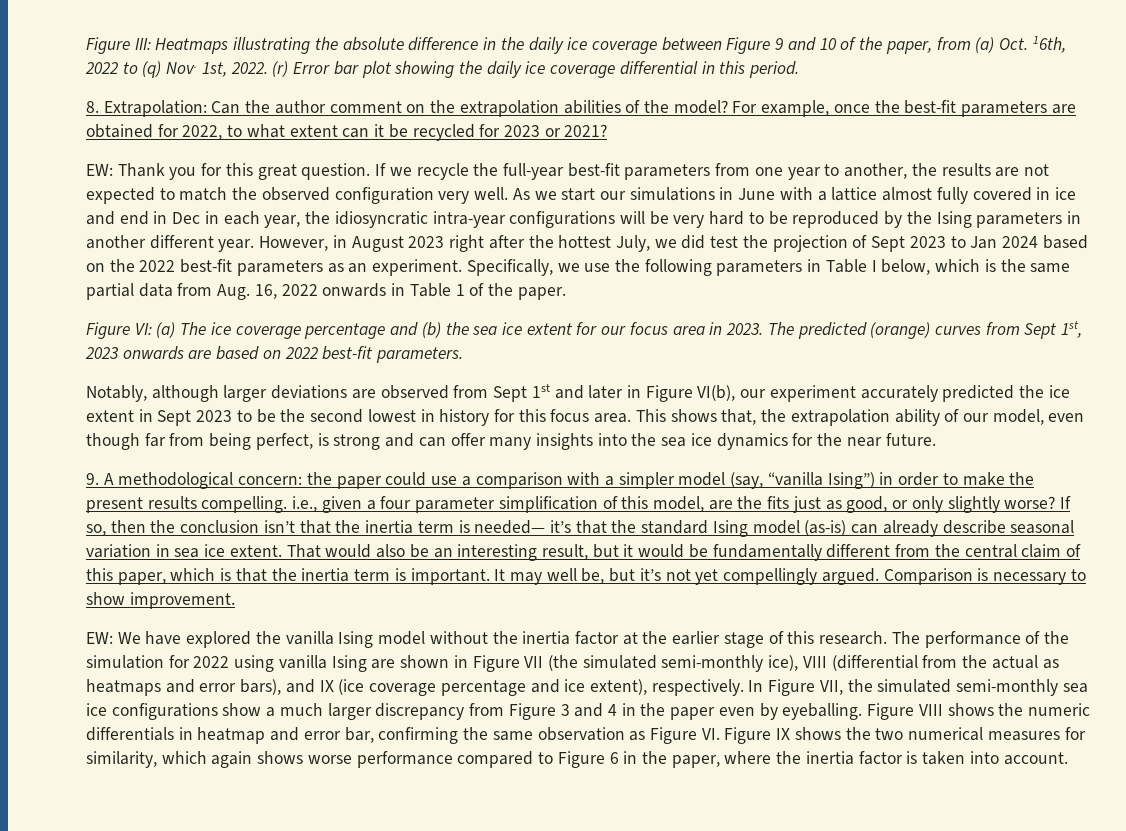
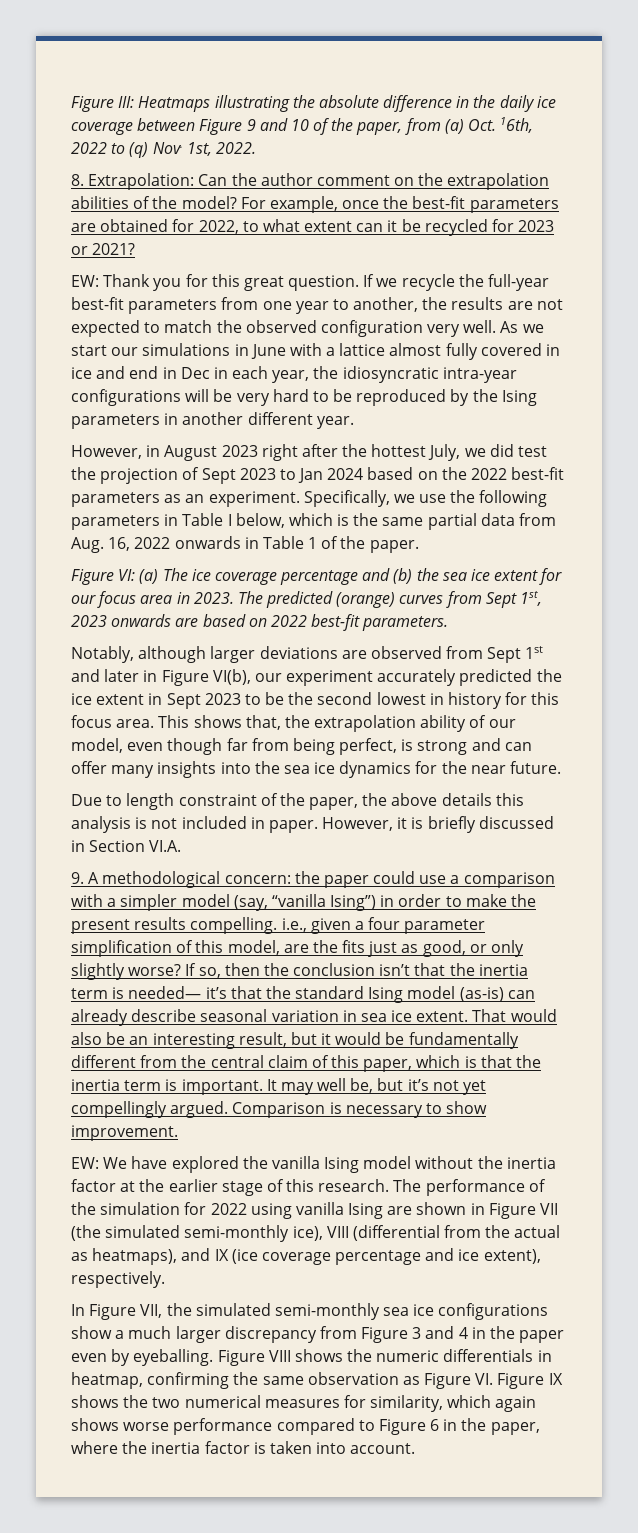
[272,61,800,78] (r) Error bar plot showing the daily ice coverage differential in this period. -> (256, 148) none
(255, 245) none -> (354, 422) //
(936, 439) none -> [71,793,524,810] [71,816,554,833] [71,840,182,852] // Due to length constraint of the paper, the above details this analysis is not included in paper. However, it is briefly discussed in Section VI.A.
[86,679,282,696] heatmaps and error bars), -> [92,1248,178,1265] heatmaps),
(744, 687) none -> (165, 1279) //
[197,727,374,744] heatmap and error bar, -> [71,1372,143,1389] heatmap,

